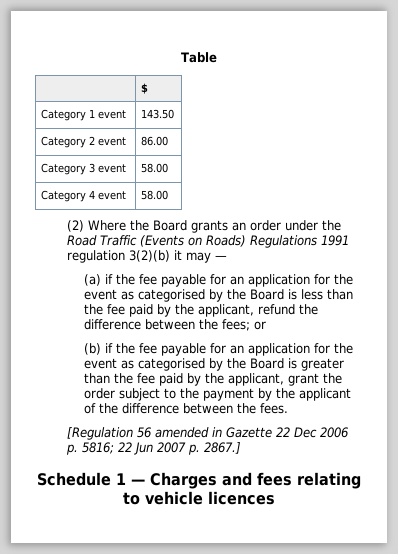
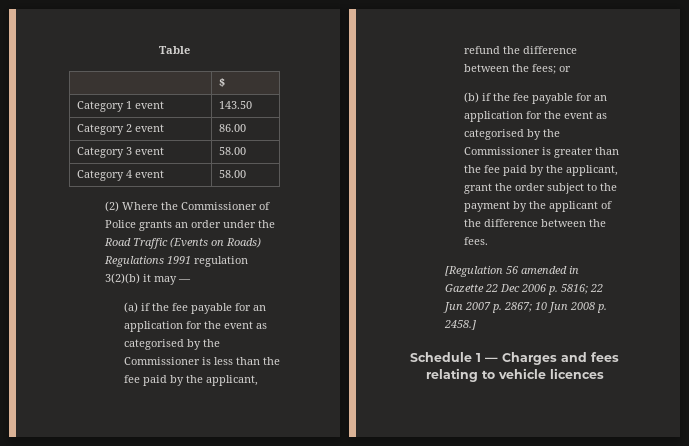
[153,220,188,231] Board -> [181,202,271,210] [105,220,137,228] Commissioner of Police
[249,289,284,300] Board -> [123,357,200,365] Commissioner
[249,358,284,369] Board -> [463,147,540,155] Commissioner
[204,442,242,454] 2867.] -> [504,302,608,313] [444,320,477,330] 2867; 10 Jun 2008 p. 2458.]

